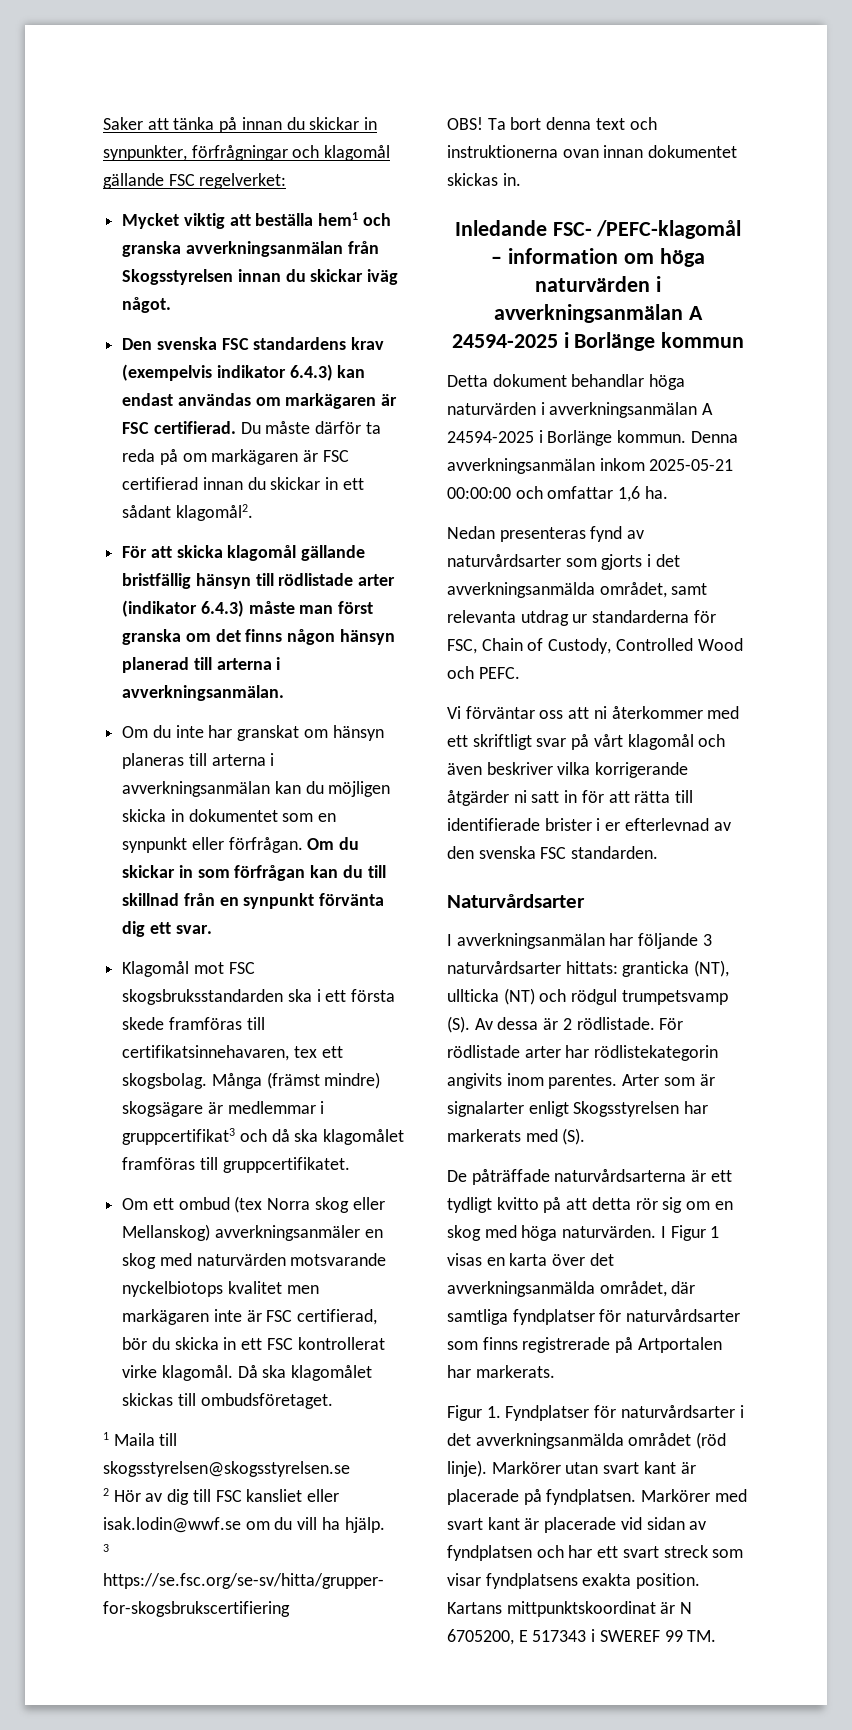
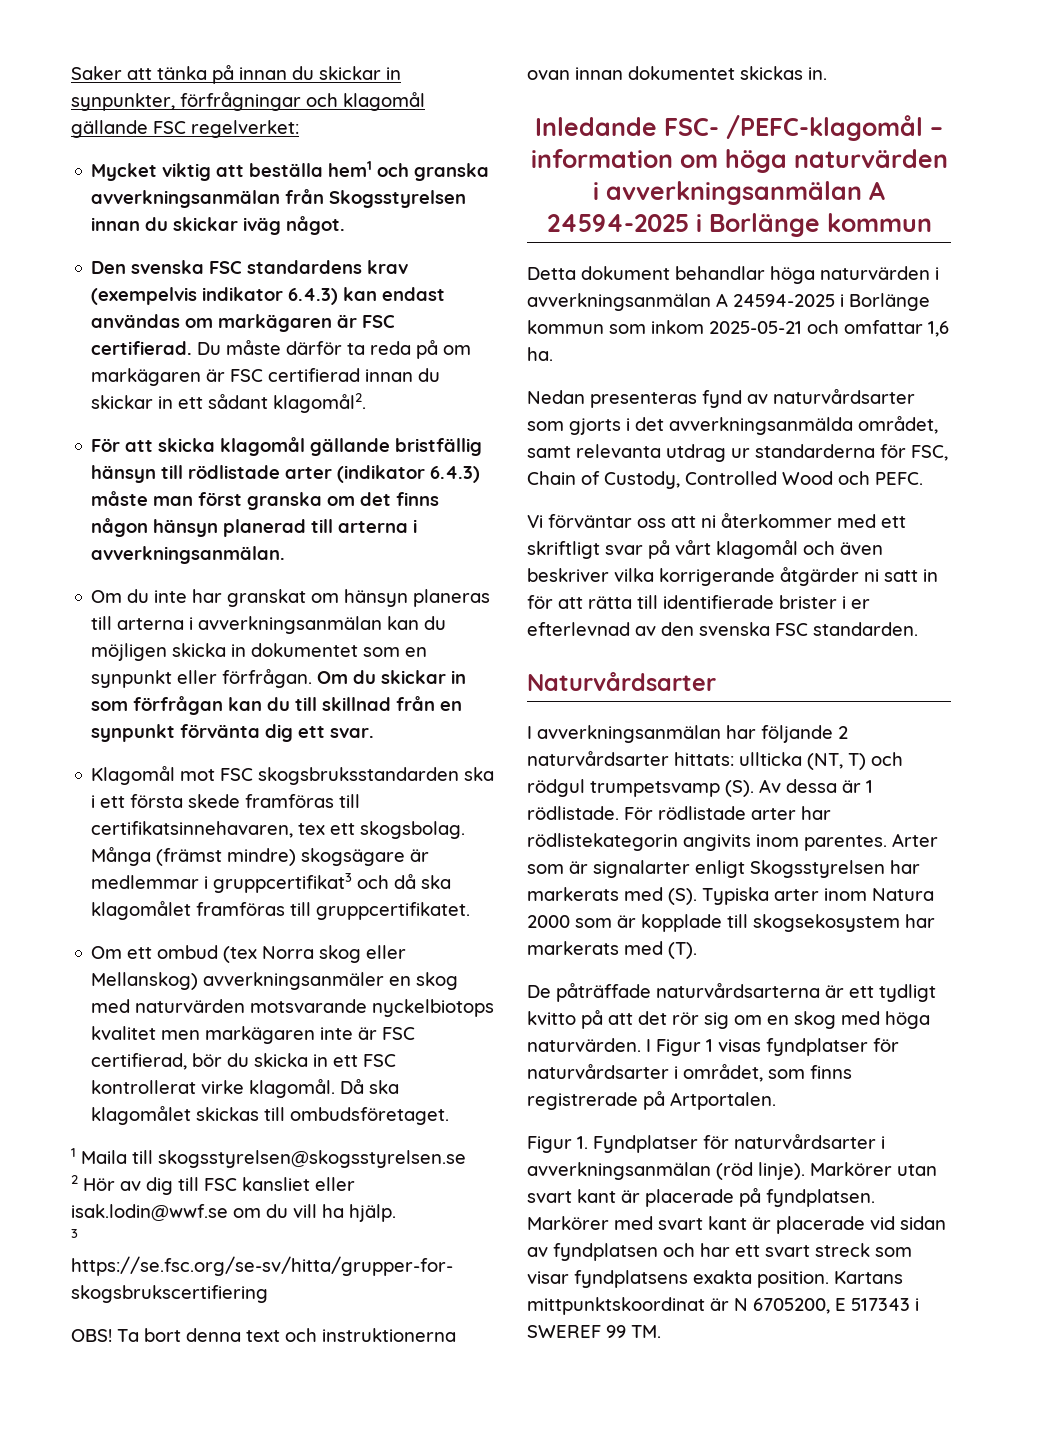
[617,430,738,443] [447,458,595,474] kommun. Denna avverkningsanmälan -> [527,320,646,334] kommun som
[447,487,511,499] 00:00:00 -> (802, 327) none
[702,934,712,946] 3 -> [838,726,848,739] 2
[622,960,730,977] [447,988,535,1005] granticka (NT), ullticka (NT) -> [739,752,866,770] ullticka (NT, T)
[562,1018,572,1030] 2 -> [866,780,873,793] 1
(586, 1136) none -> [702,887,934,905] [527,914,935,932] [527,941,697,959] Typiska arter inom Natura 2000 som är kopplade till skogsekosystem har markerats med (T).
[591,1197,631,1210] detta -> [638,1011,667,1025] det
[486,1253,614,1266] [447,1281,696,1297] [447,1309,508,1325] en karta över det avverkningsanmälda området, där samtliga -> (761, 1045) none
(741, 1315) none -> [674,1064,763,1082] i området,
[637,1337,722,1353] [447,1365,555,1378] Artportalen har markerats. -> [670,1092,776,1110] Artportalen.
[447,1433,692,1449] det avverkningsanmälda området -> [527,1162,711,1180] avverkningsanmälan

